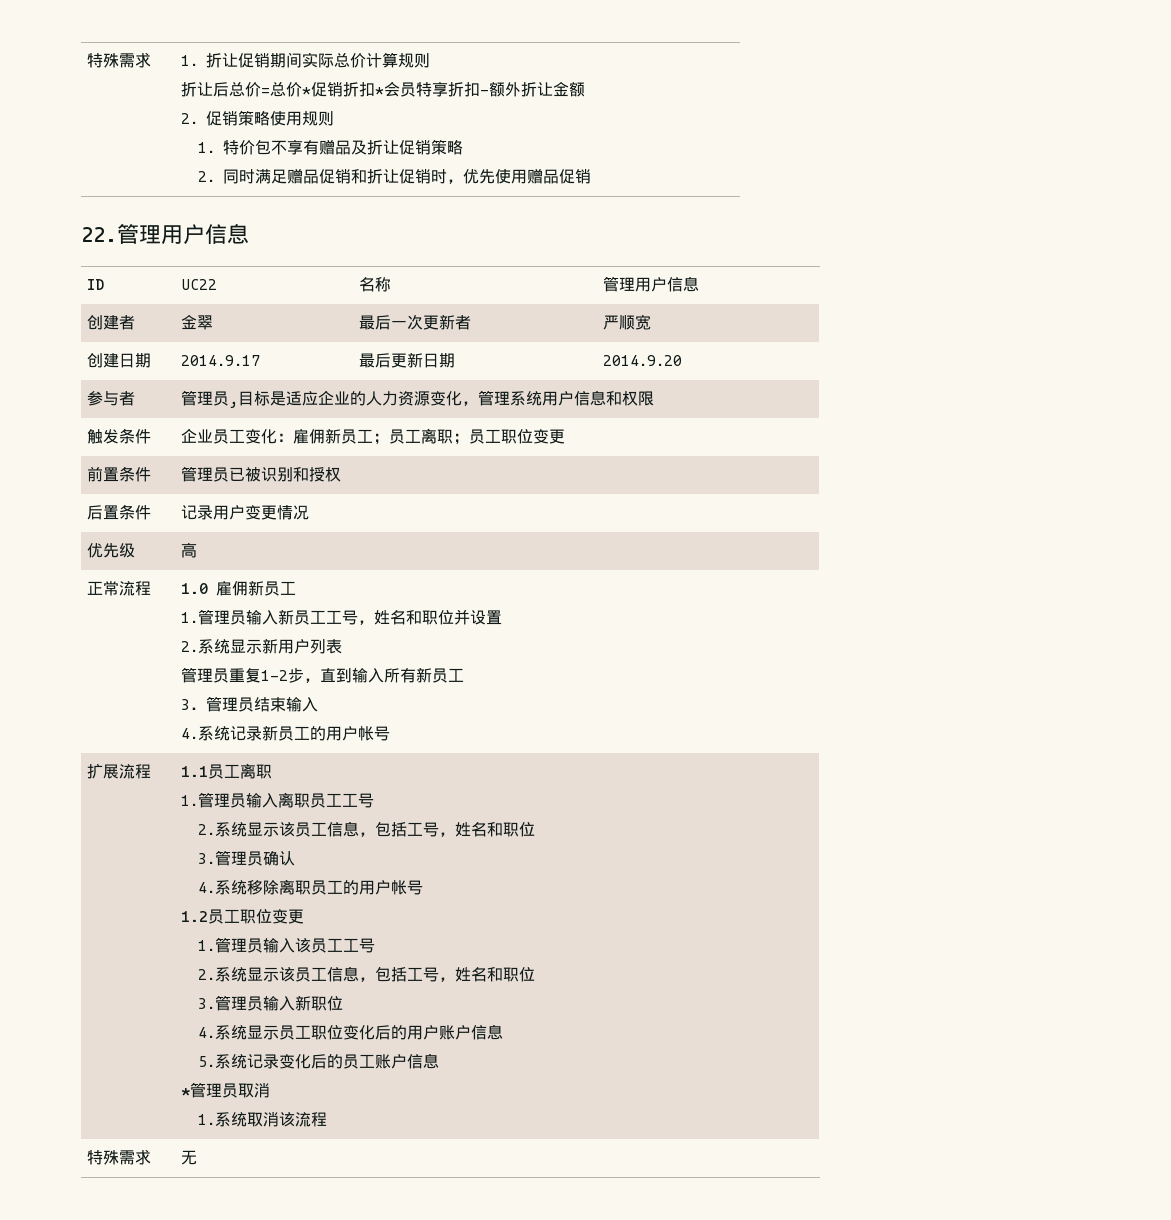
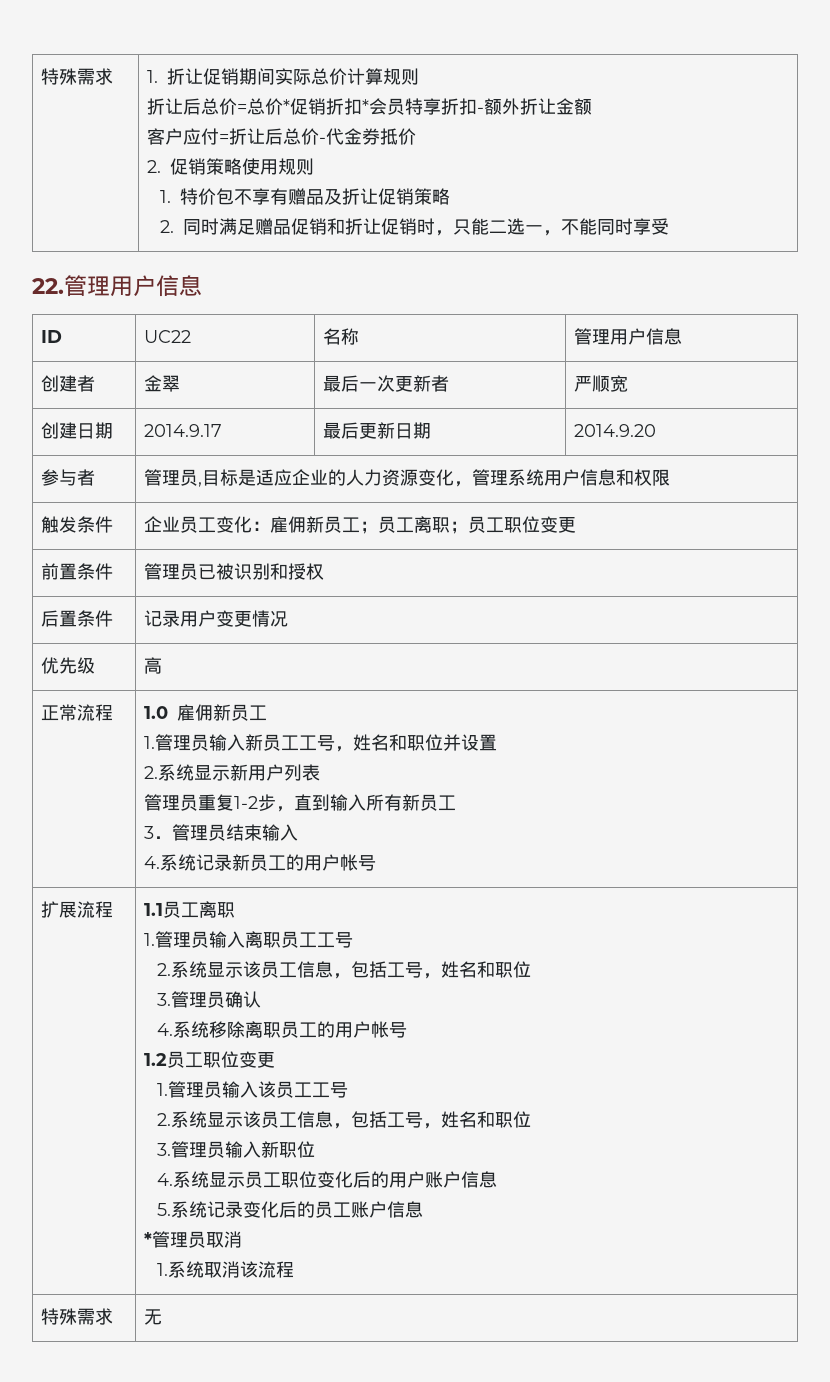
(586, 89) none -> [146,128,416,145] // 客户应付=折让后总价-代金券抵价
[463,168,592,184] 优先使用赠品促销 -> [452,218,669,236] 只能二选一，不能同时享受

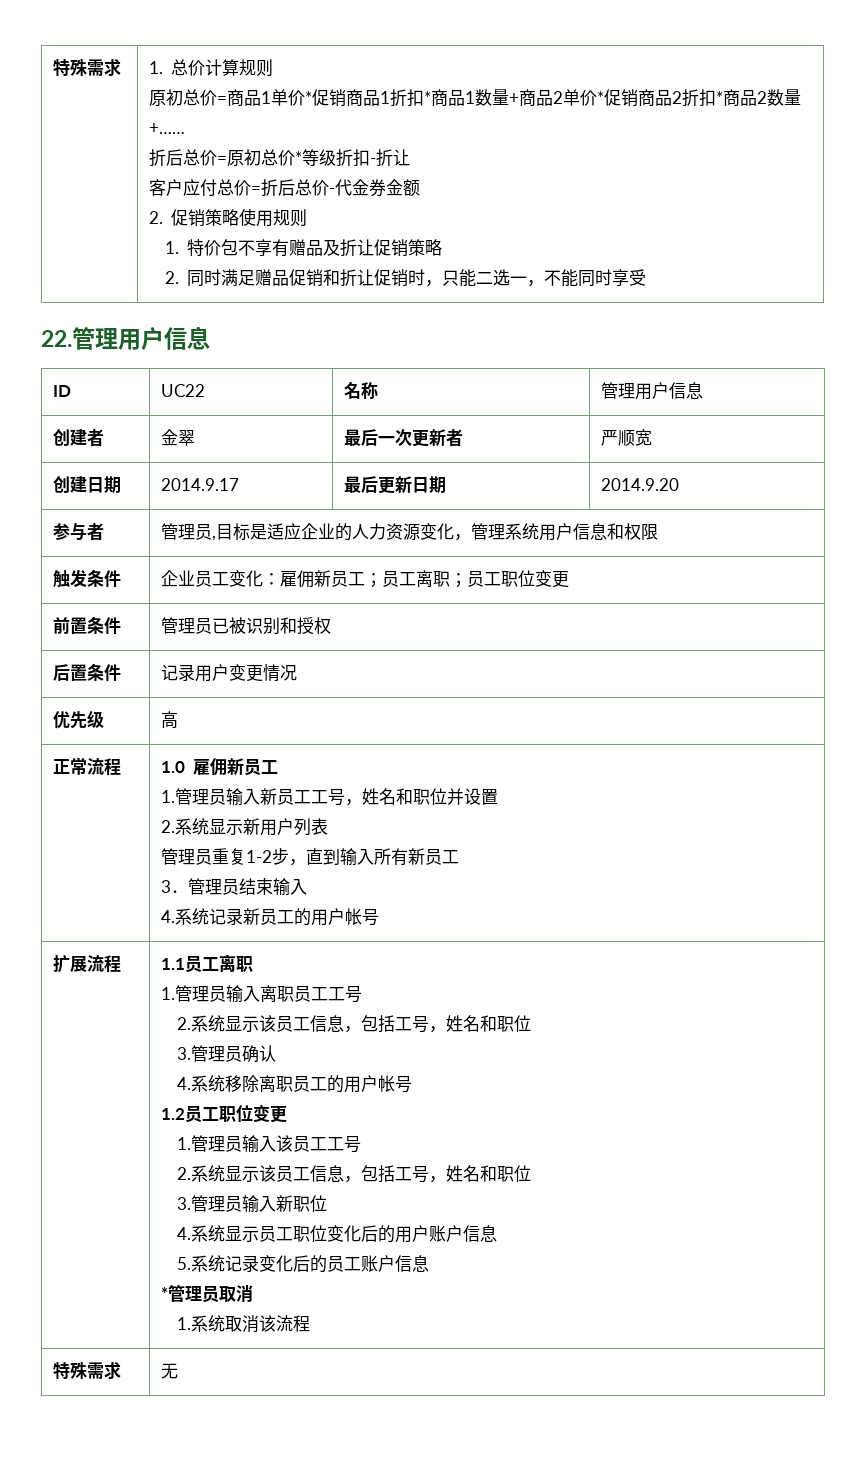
[166,68,311,85] 折让促销期间实际 -> (163, 67) none
[146,98,183,115] 折让 -> [148,89,801,107] [148,123,185,134] [148,149,166,167] 原初总价=商品1单价*促销商品1折扣*商品1数量+商品2单价*促销商品2折扣*商品2数量+…… // 折
(247, 108) none -> [226,149,261,166] 原初
[289,98,441,115] 促销折扣*会员特享 -> [301,149,336,166] 等级
[483,98,592,115] 额外折让金额 -> [375,149,410,167] 折让
[218,128,265,145] =折让 -> [216,179,278,197] 总价=折
[379,128,416,145] 抵价 -> [385,179,420,196] 金额

